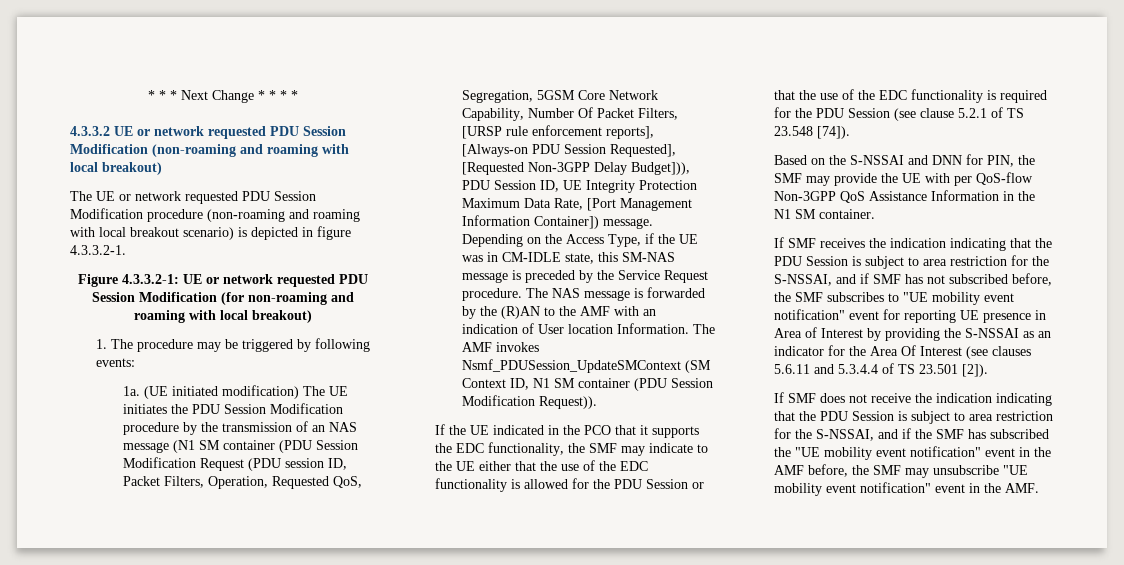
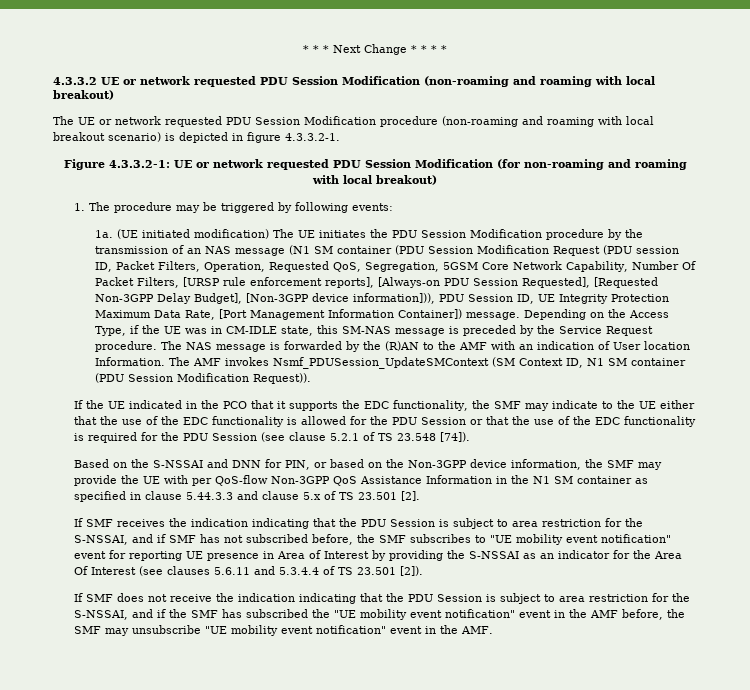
[630,162,690,175] Budget])), -> [193,293,435,304] Budget], [Non-3GPP device information])),
(1015, 161) none -> [313,459,581,470] or based on the Non-3GPP device information,
[819,209,876,219] container. -> [576,476,648,484] [73,491,420,502] container as specified in clause 5.44.3.3 and clause 5.x of TS 23.501 [2].

